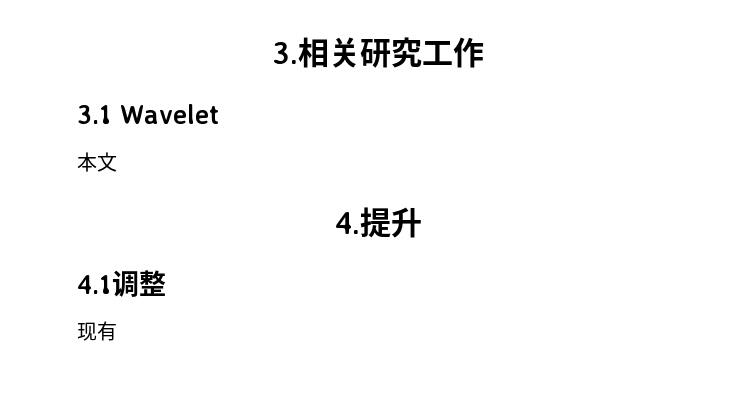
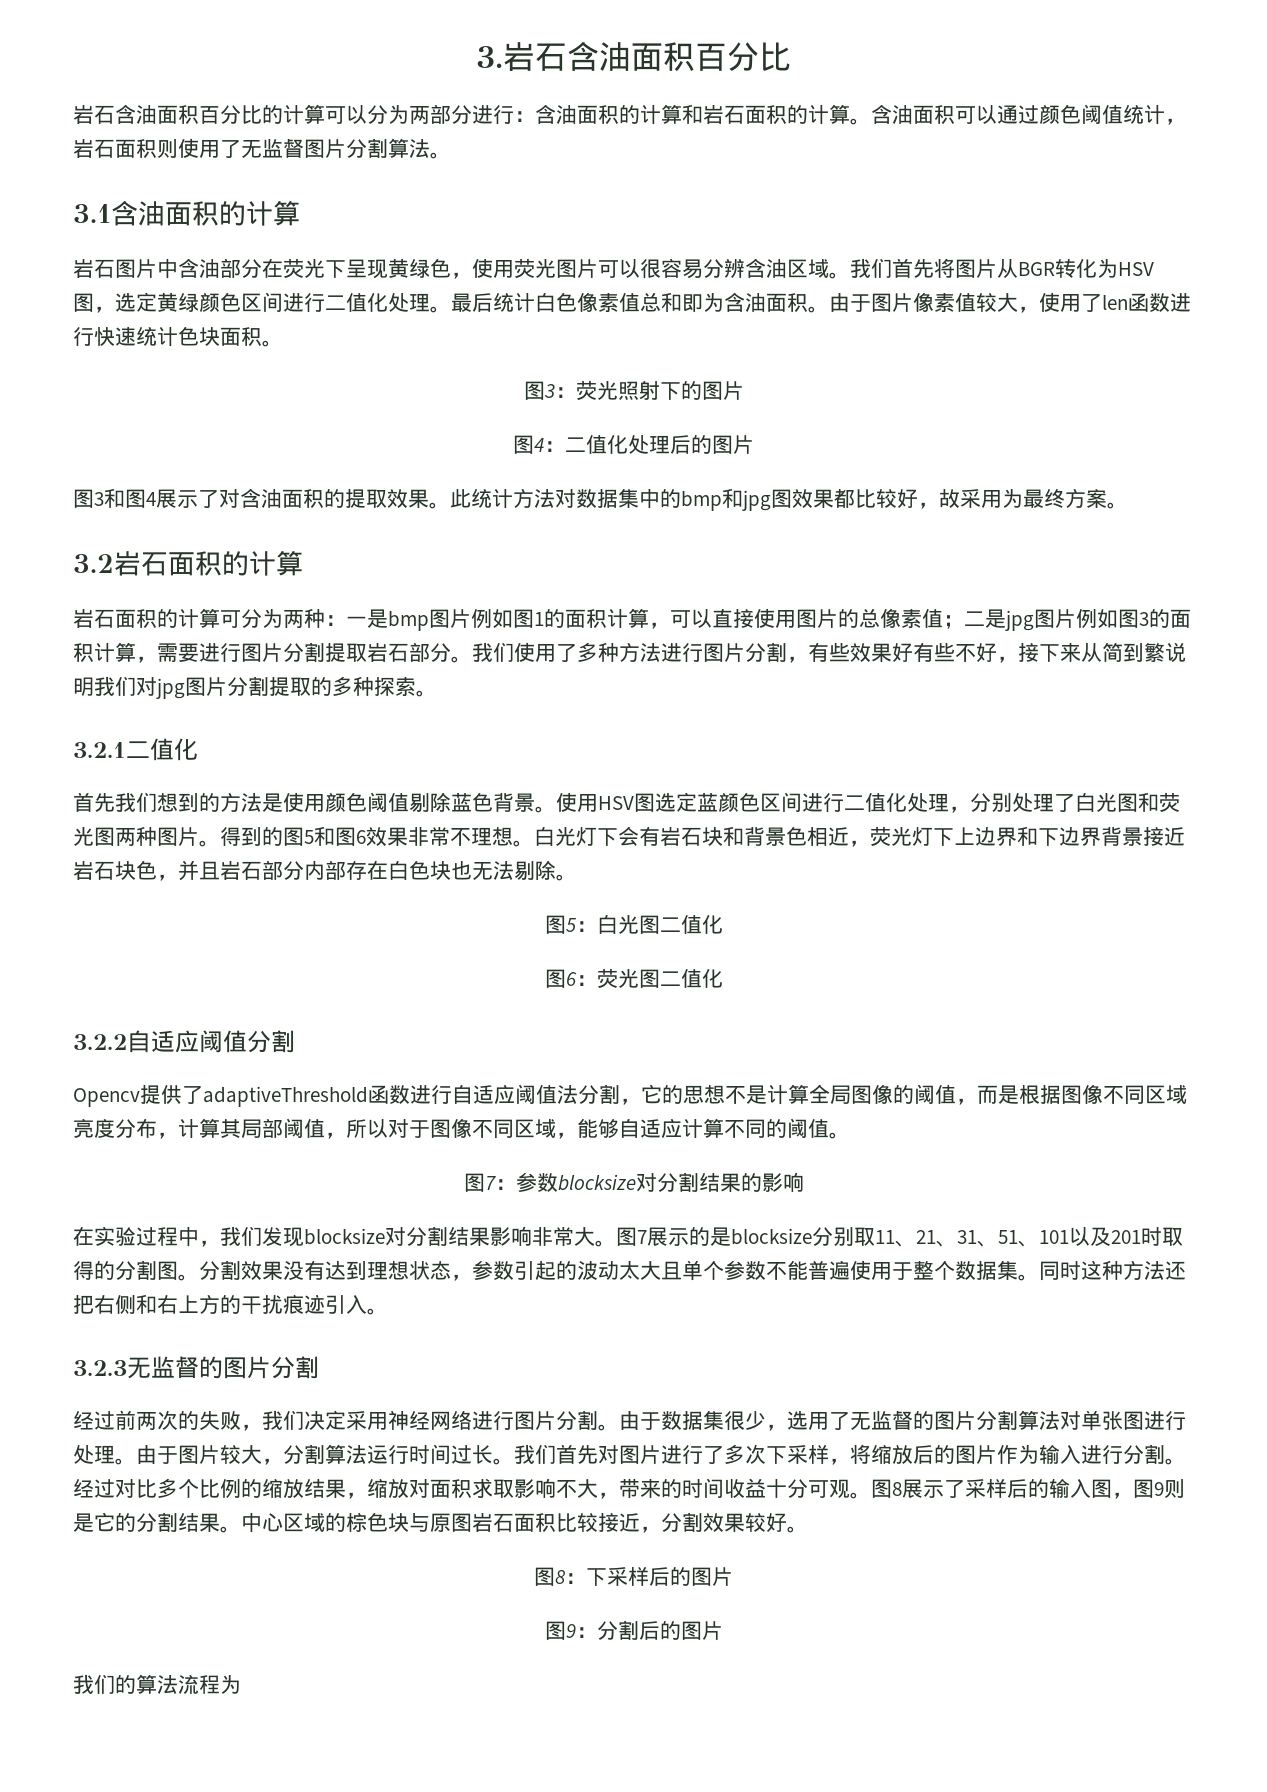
[298,37,484,68] [77,104,219,124] [77,152,117,172] [334,207,422,238] [77,270,166,297] [77,321,117,341] 相关研究工作 // 3.1 Wavelet // 本文 // 4.提升 // 4.1调整 // 现有 -> [503,42,791,72] [73,104,1186,125] [73,138,451,159] [73,200,300,226] [73,258,1154,279] [73,292,1191,313] [73,326,283,347] [523,380,744,400] [513,434,754,454] [73,488,1128,511] [73,550,303,576] [73,608,1191,631] [73,642,1186,663] [73,676,437,699] [73,738,198,761] [73,792,1180,813] [73,826,1185,847] [73,860,577,881] [544,914,723,934] [544,968,723,988] [73,1030,295,1053] [73,1084,1187,1107] [73,1118,850,1139] [463,1172,804,1192] [73,1226,1183,1247] [73,1260,1186,1281] [73,1294,388,1315] [73,1356,319,1379] [73,1410,1186,1431] [73,1444,1186,1465] [73,1478,1185,1499] [73,1512,808,1533] [534,1567,733,1586] [544,1620,723,1640] [73,1674,241,1694] 岩石含油面积百分比 // 岩石含油面积百分比的计算可以分为两部分进行：含油面积的计算和岩石面积的计算。含油面积可以通过颜色阈值统计，岩石面积则使用了无监督图片分割算法。 // 3.1含油面积的计算 // 岩石图片中含油部分在荧光下呈现黄绿色，使用荧光图片可以很容易分辨含油区域。我们首先将图片从BGR转化为HSV图，选定黄绿颜色区间进行二值化处理。最后统计白色像素值总和即为含油面积。由于图片像素值较大，使用了len函数进行快速统计色块面积。 // 图3：荧光照射下的图片 // 图4：二值化处理后的图片 // 图3和图4展示了对含油面积的提取效果。此统计方法对数据集中的bmp和jpg图效果都比较好，故采用为最终方案。 // 3.2岩石面积的计算 // 岩石面积的计算可分为两种：一是bmp图片例如图1的面积计算，可以直接使用图片的总像素值；二是jpg图片例如图3的面积计算，需要进行图片分割提取岩石部分。我们使用了多种方法进行图片分割，有些效果好有些不好，接下来从简到繁说明我们对jpg图片分割提取的多种探索。 // 3.2.1二值化 // 首先我们想到的方法是使用颜色阈值剔除蓝色背景。使用HSV图选定蓝颜色区间进行二值化处理，分别处理了白光图和荧光图两种图片。得到的图5和图6效果非常不理想。白光灯下会有岩石块和背景色相近，荧光灯下上边界和下边界背景接近岩石块色，并且岩石部分内部存在白色块也无法剔除。 // 图5：白光图二值化 // 图6：荧光图二值化 // 3.2.2自适应阈值分割 // Opencv提供了adaptiveThreshold函数进行自适应阈值法分割，它的思想不是计算全局图像的阈值，而是根据图像不同区域亮度分布，计算其局部阈值，所以对于图像不同区域，能够自适应计算不同的阈值。 // 图7：参数blocksize对分割结果的影响 // 在实验过程中，我们发现blocksize对分割结果影响非常大。图7展示的是blocksize分别取11、21、31、51、101以及201时取得的分割图。分割效果没有达到理想状态，参数引起的波动太大且单个参数不能普遍使用于整个数据集。同时这种方法还把右侧和右上方的干扰痕迹引入。 // 3.2.3无监督的图片分割 // 经过前两次的失败，我们决定采用神经网络进行图片分割。由于数据集很少，选用了无监督的图片分割算法对单张图进行处理。由于图片较大，分割算法运行时间过长。我们首先对图片进行了多次下采样，将缩放后的图片作为输入进行分割。经过对比多个比例的缩放结果，缩放对面积求取影响不大，带来的时间收益十分可观。图8展示了采样后的输入图，图9则是它的分割结果。中心区域的棕色块与原图岩石面积比较接近，分割效果较好。 // 图8：下采样后的图片 // 图9：分割后的图片 // 我们的算法流程为

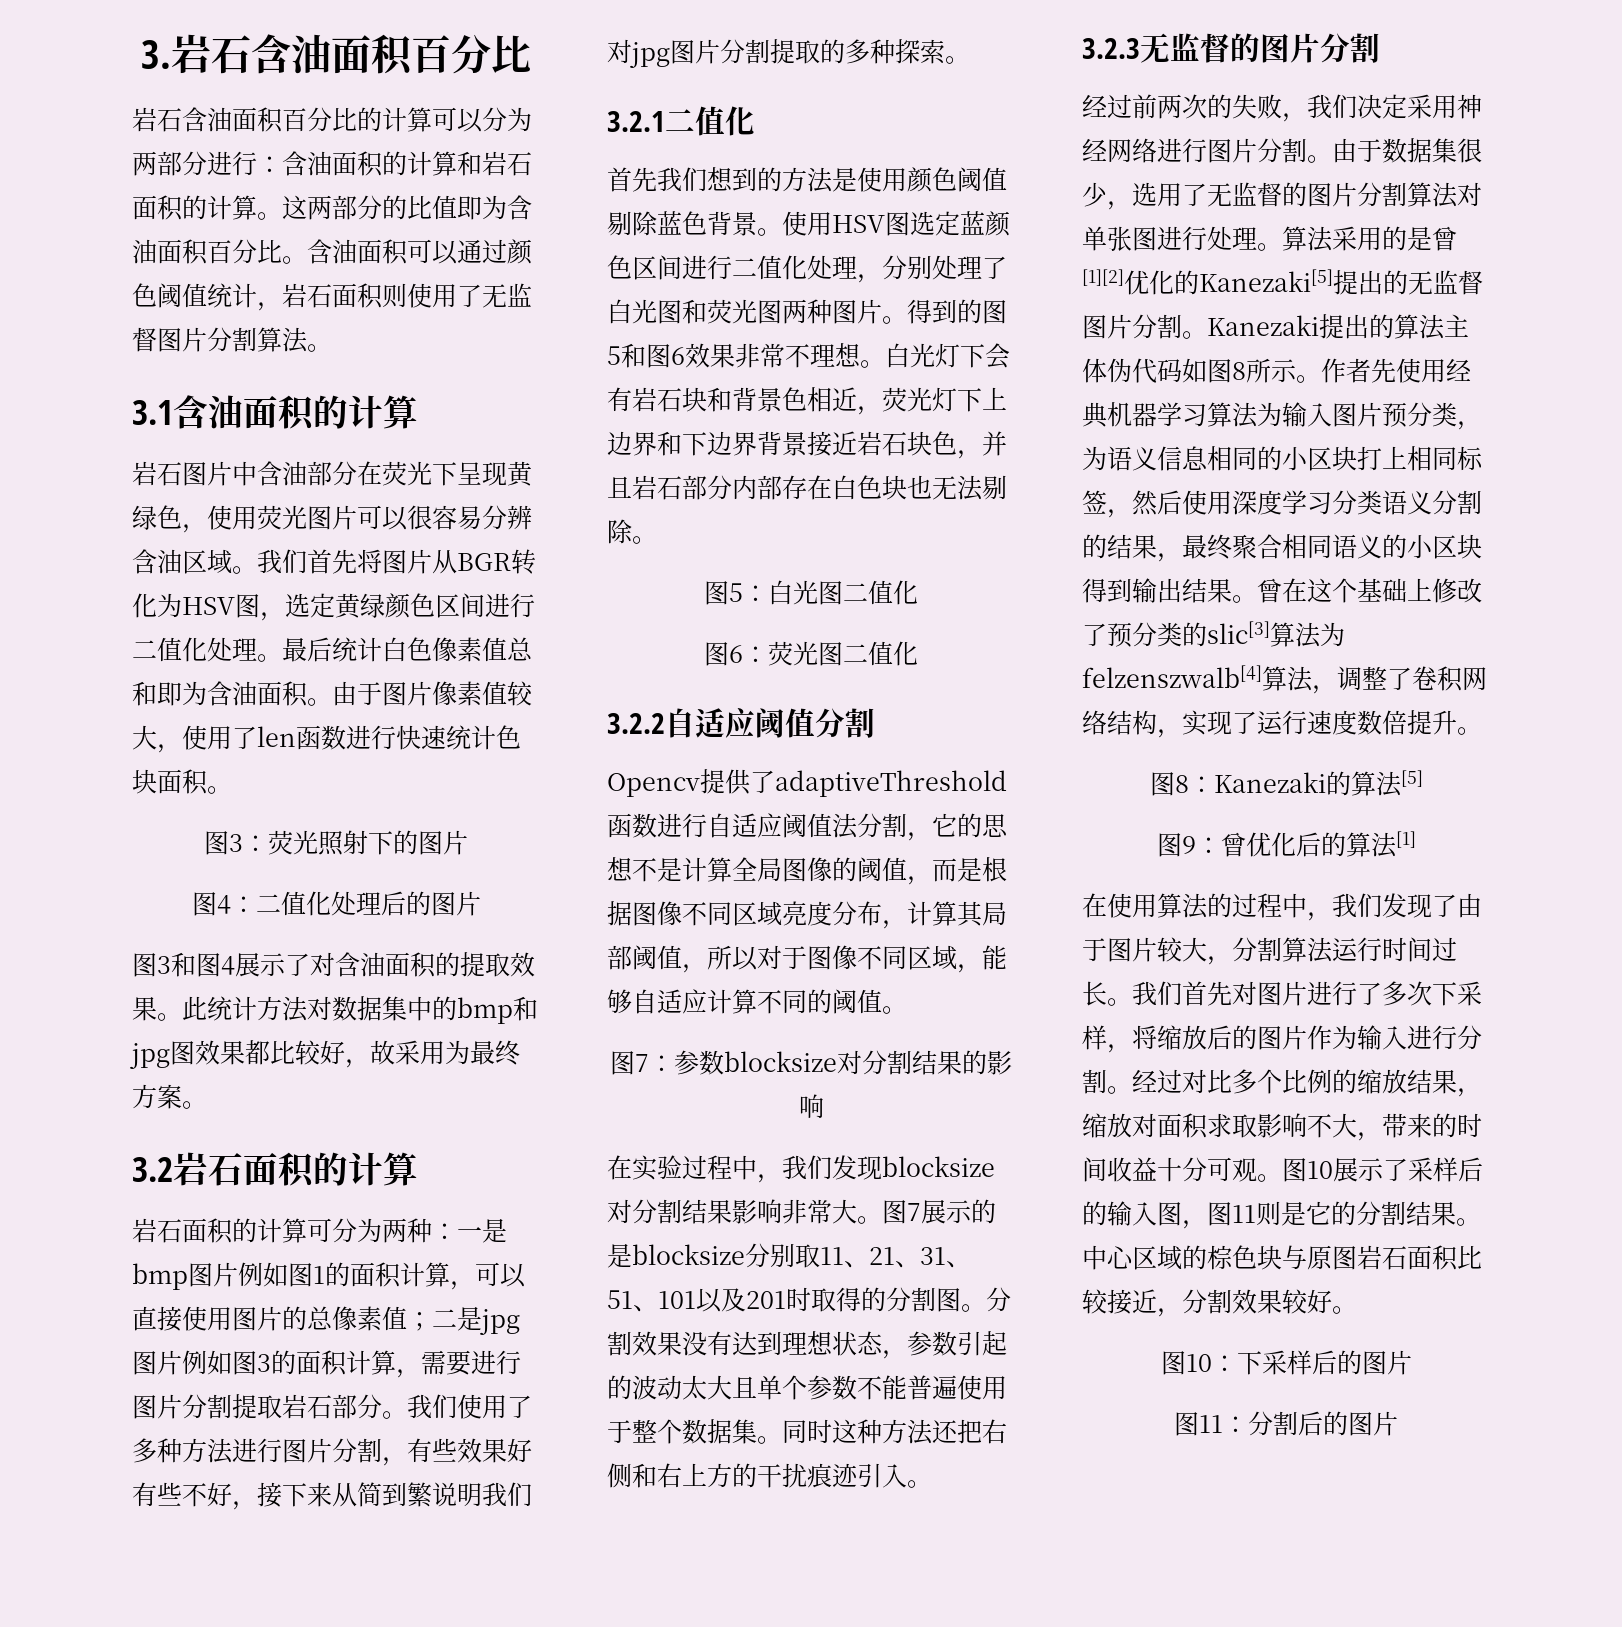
(871, 121) none -> [282,195,532,220] [132,239,307,265] 这两部分的比值即为含油面积百分比。
(136, 1461) none -> [1282,226,1457,252] [1082,269,1483,295] [1082,314,1469,340] [1082,358,1471,383] [1082,402,1482,430] [1082,446,1483,471] [1082,490,1482,518] [1082,534,1482,562] [1082,578,1482,603] [1082,621,1345,648] [1082,665,1487,694] [1082,710,1482,738] [1149,770,1423,797] [1156,831,1416,858] [1082,893,1457,921] 算法采用的是曾[1][2]优化的Kanezaki[5]提出的无监督图片分割。Kanezaki提出的算法主体伪代码如图8所示。作者先使用经典机器学习算法为输入图片预分类，为语义信息相同的小区块打上相同标签，然后使用深度学习分类语义分割的结果，最终聚合相同语义的小区块得到输出结果。曾在这个基础上修改了预分类的slic[3]算法为felzenszwalb[4]算法，调整了卷积网络结构，实现了运行速度数倍提升。 // 图8：Kanezaki的算法[5] // 图9：曾优化后的算法[1] // 在使用算法的过程中，我们发现了
[892,1482,902,1496] 8 -> [1307,1161,1333,1179] 10
[1154,1482,1164,1496] 9 -> [1232,1205,1256,1223] 11
[555,1570,565,1584] 8 -> [1185,1354,1212,1372] 10
[565,1624,576,1638] 9 -> [1199,1415,1223,1433] 11
[73,1674,241,1694] // 我们的算法流程为 -> (1398, 1423) none

